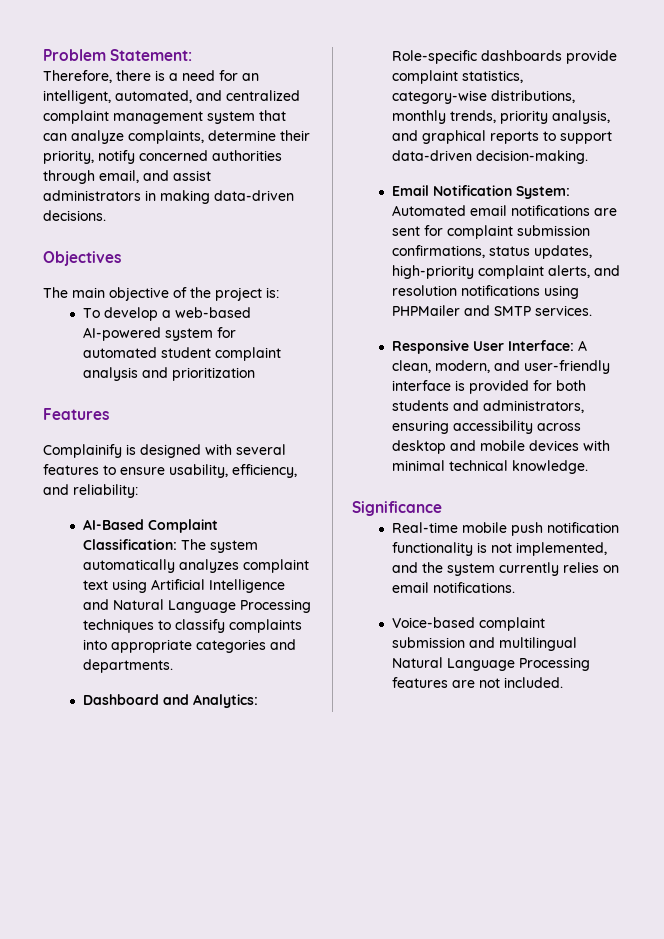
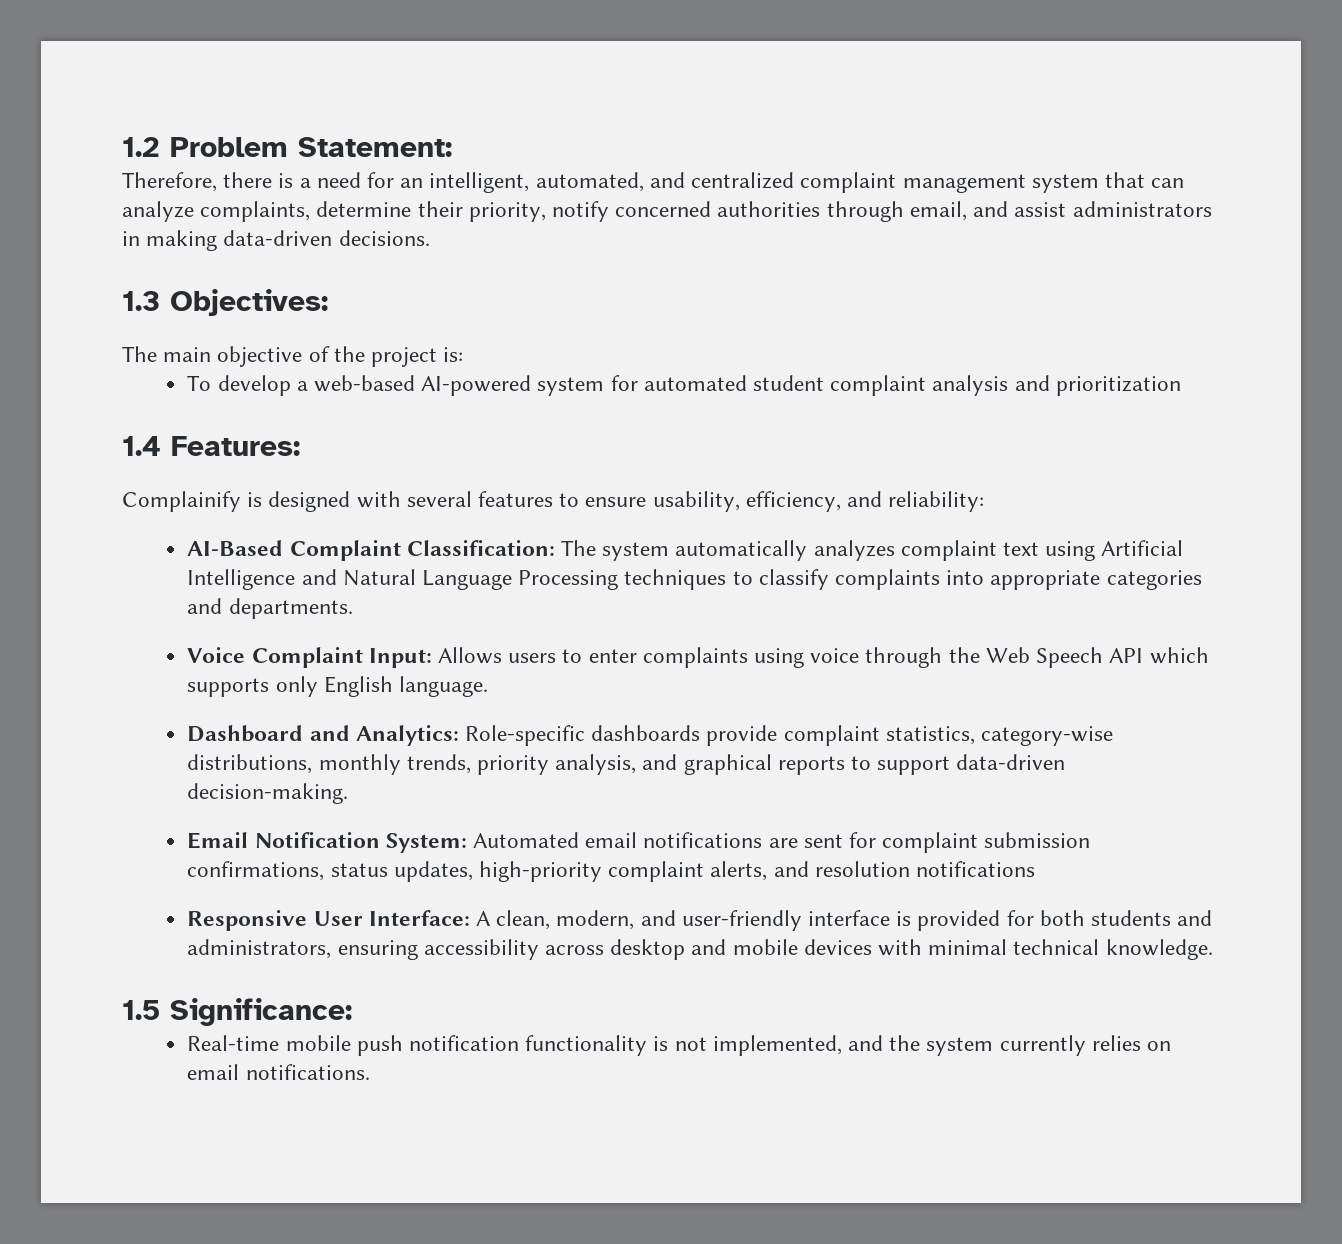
(43, 55) none -> [122,137,160,157] 1.2
[43,251,121,266] Objectives -> [122,289,328,316] 1.3 Objectives:
[43,408,109,420] Features -> [122,436,300,456] 1.4 Features:
(173, 666) none -> [187,647,1209,668] [187,676,488,697] // Voice Complaint Input: Allows users to enter complaints using voice through the Web Speech API which supports only English language.
[543,285,579,299] [391,305,592,316] using PHPMailer and SMTP services. -> (1036, 869) none
[352,501,442,516] Significance -> [122,998,352,1026] 1.5 Significance:
[391,617,545,631] [391,637,577,651] [391,657,590,671] [391,677,563,688] // Voice-based complaint submission and multilingual Natural Language Processing features are not included. -> (370, 1072) none

